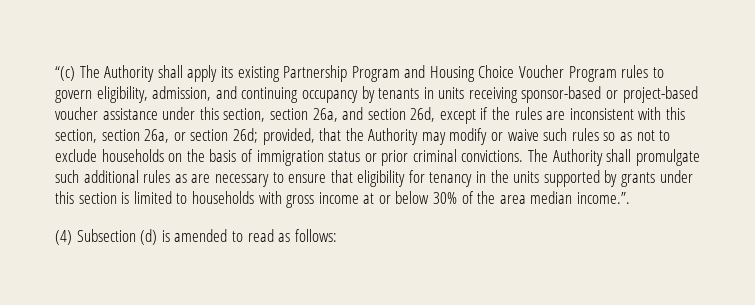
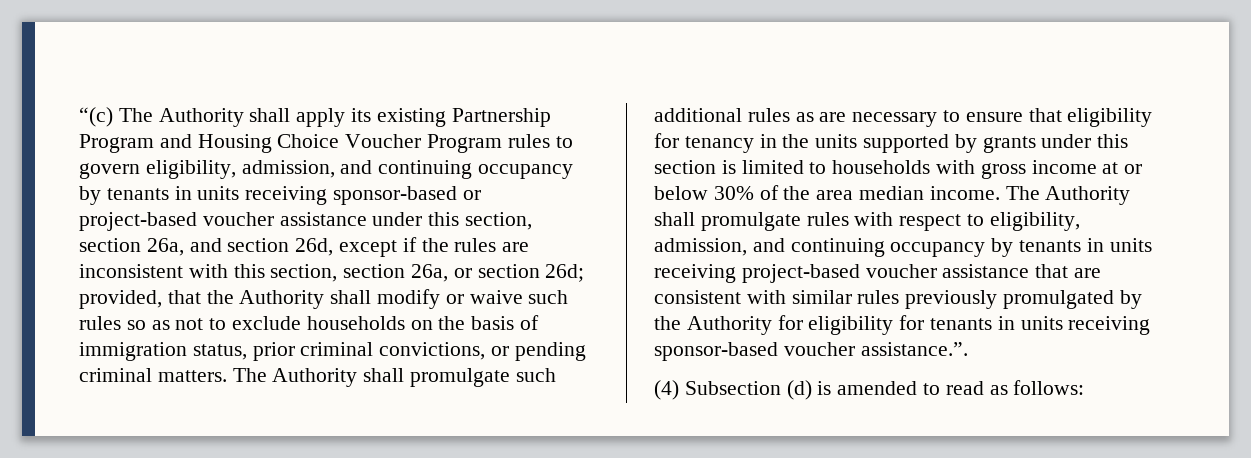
[421,132,446,145] may -> [330,290,372,304] shall
[328,149,524,166] status or prior criminal convictions. -> [192,342,586,361] [79,368,227,382] status, prior criminal convictions, or pending criminal matters.
[577,192,631,204] income.”. -> [929,186,1131,205] [654,212,1080,231] [654,238,1152,257] [654,264,1102,283] [654,290,1142,309] [654,315,1151,335] [654,342,968,361] income. The Authority shall promulgate rules with respect to eligibility, admission, and continuing occupancy by tenants in units receiving project-based voucher assistance that are consistent with similar rules previously promulgated by the Authority for eligibility for tenants in units receiving sponsor-based voucher assistance.”.

